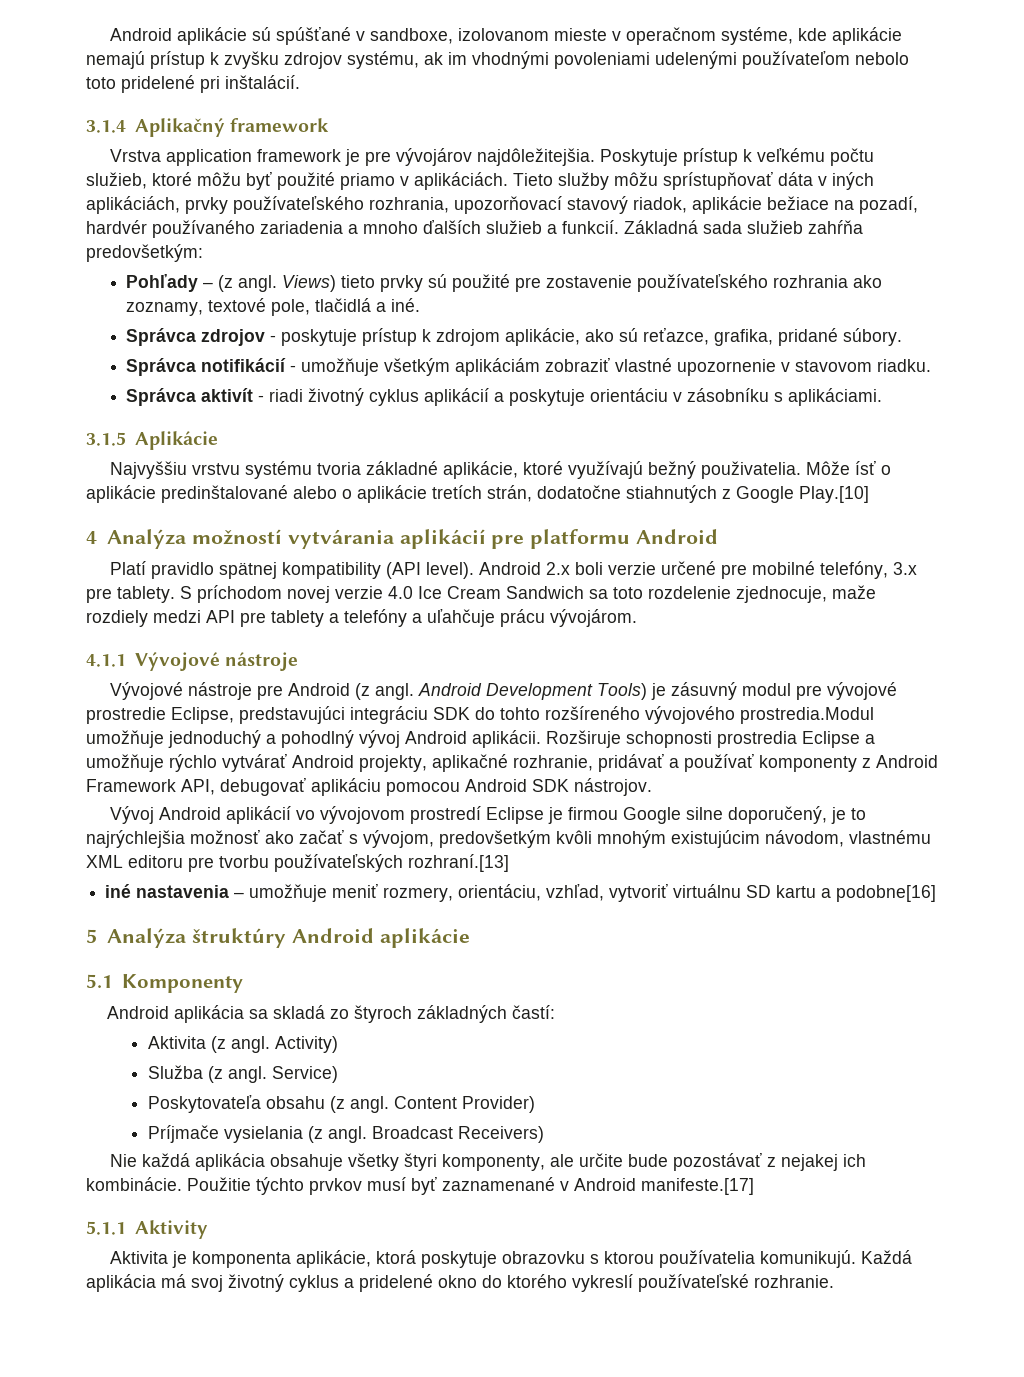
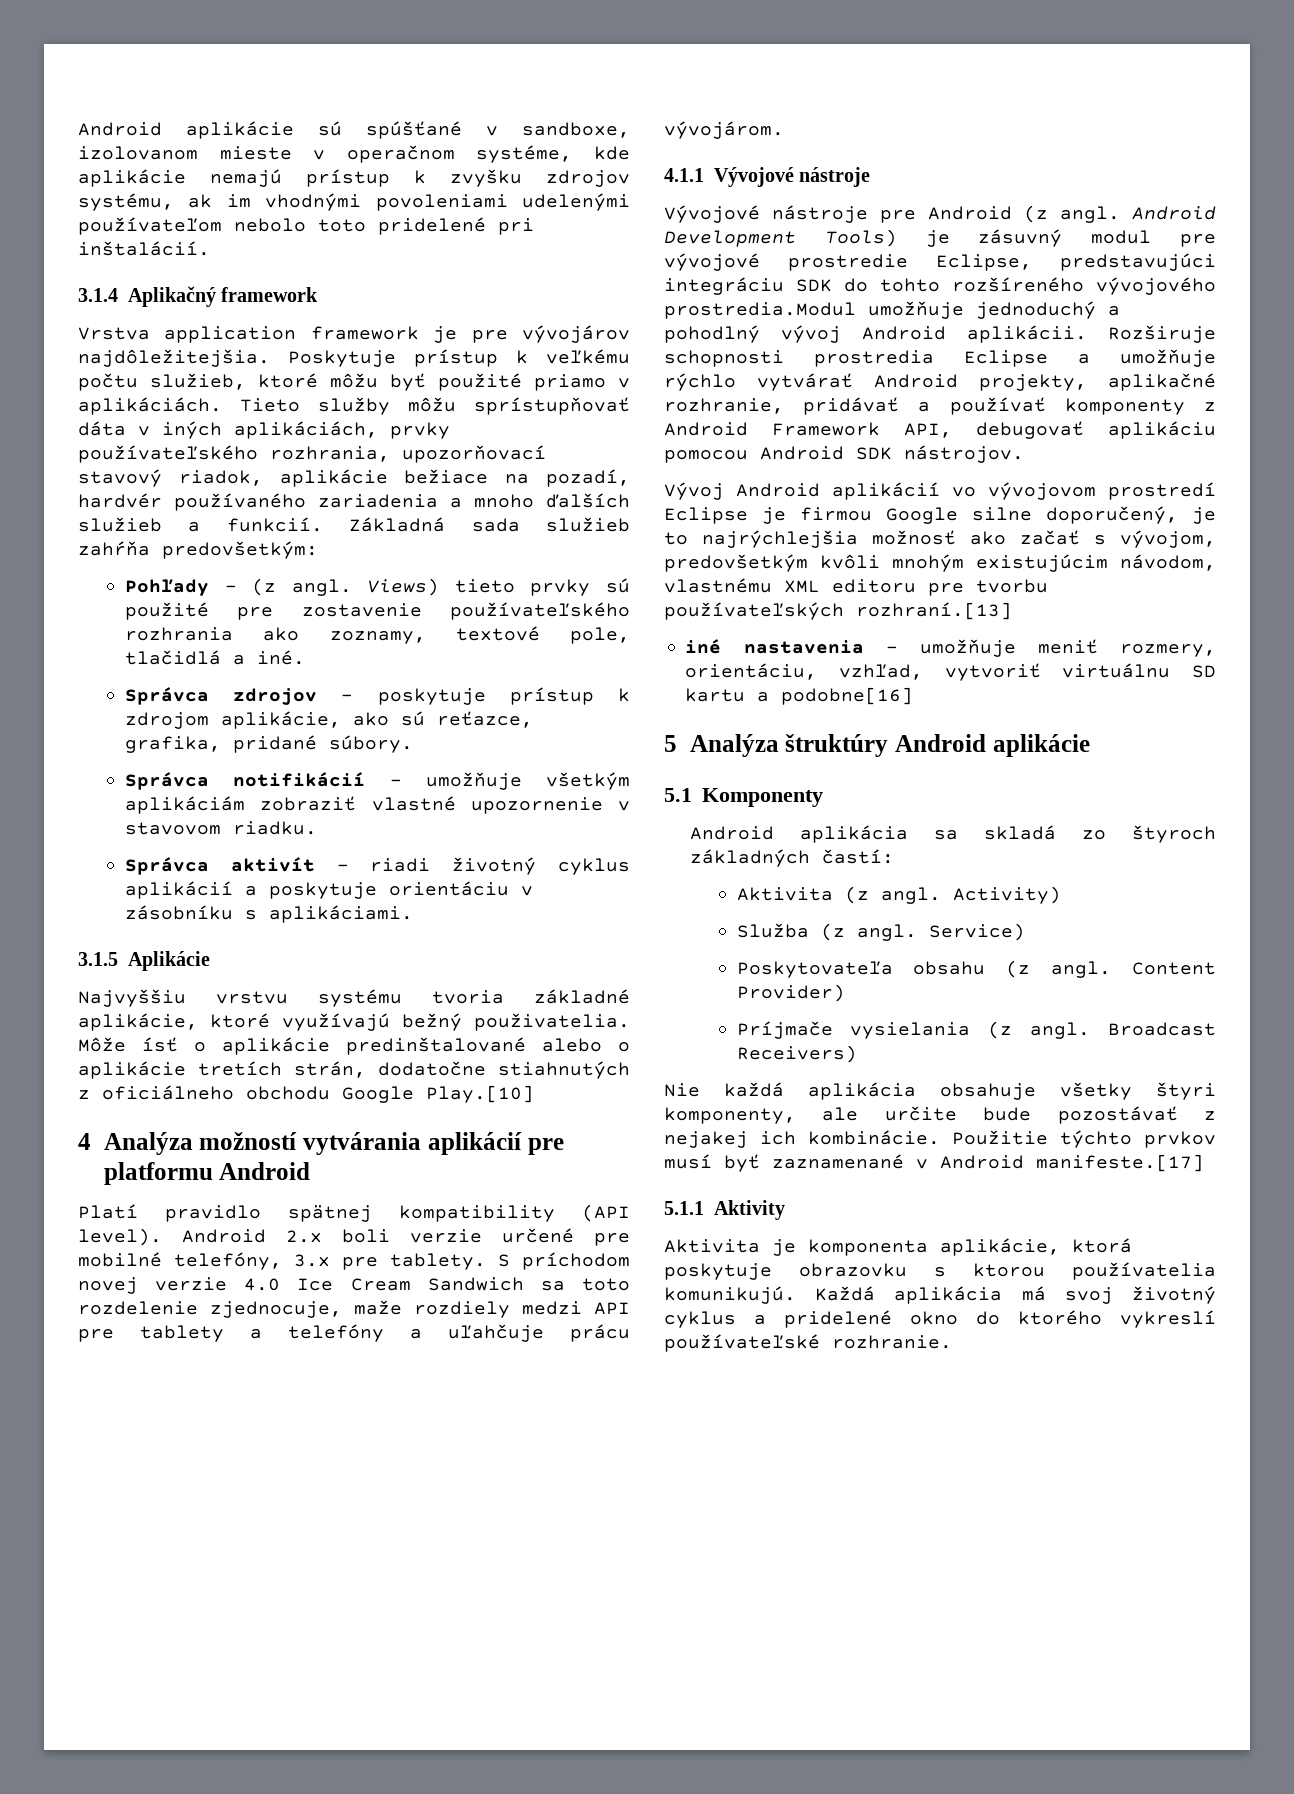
(731, 494) none -> [102,1085,330,1100] oficiálneho obchodu

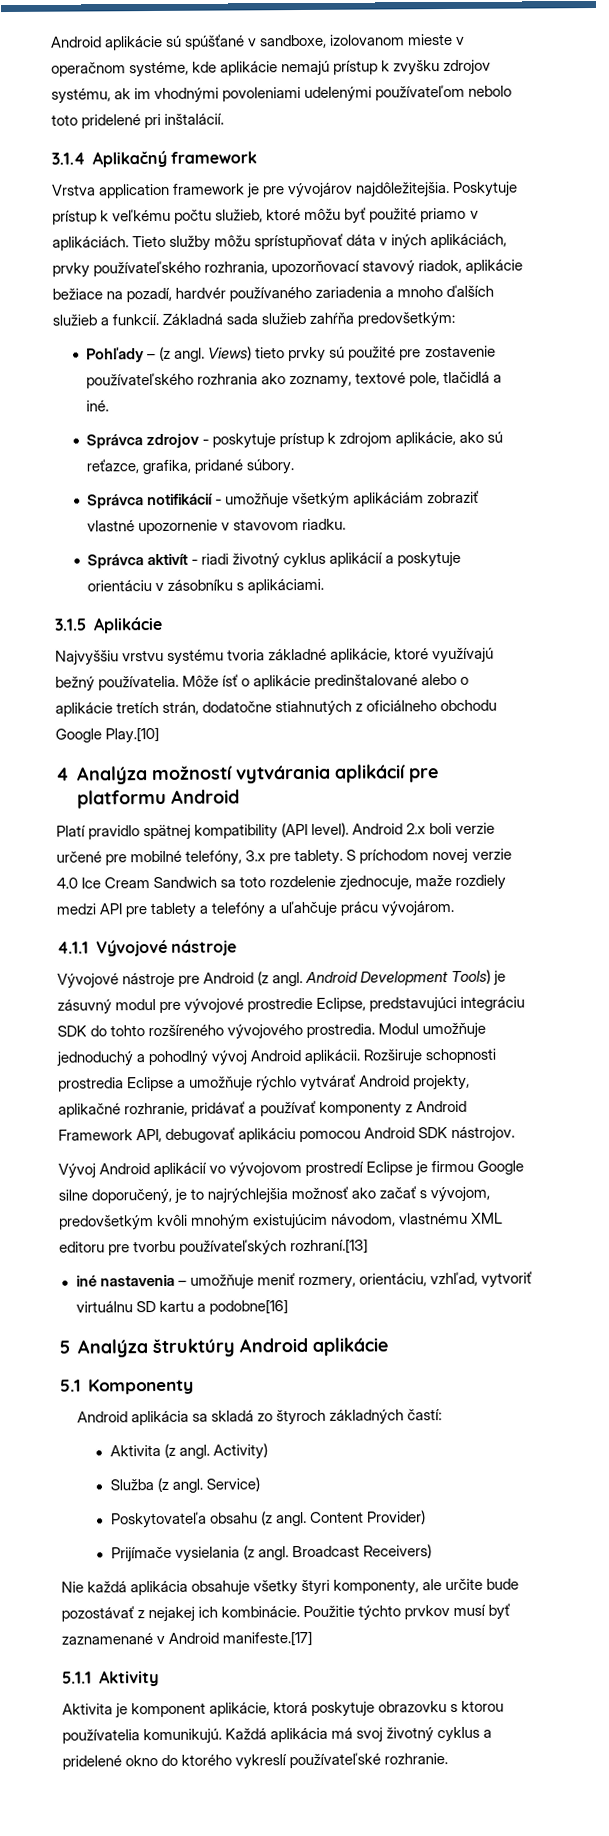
[474,1013,630,1031] použivatelia. -> [98,675,180,691] používatelia.
[664,302,856,319] prostredia.Modul -> [306,1023,420,1038] prostredia. Modul
[736,1021,833,1039] Príjmače -> [110,1546,172,1563] Prijímače
[808,1239,928,1256] komponenta -> [131,1702,207,1718] komponent

